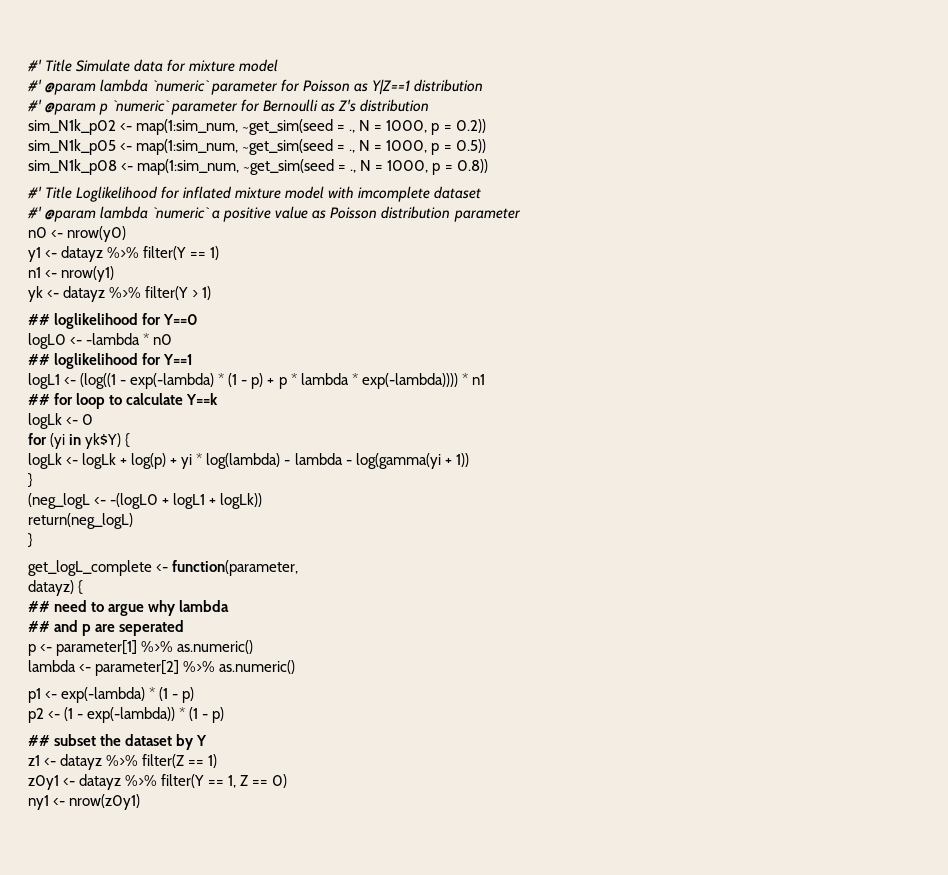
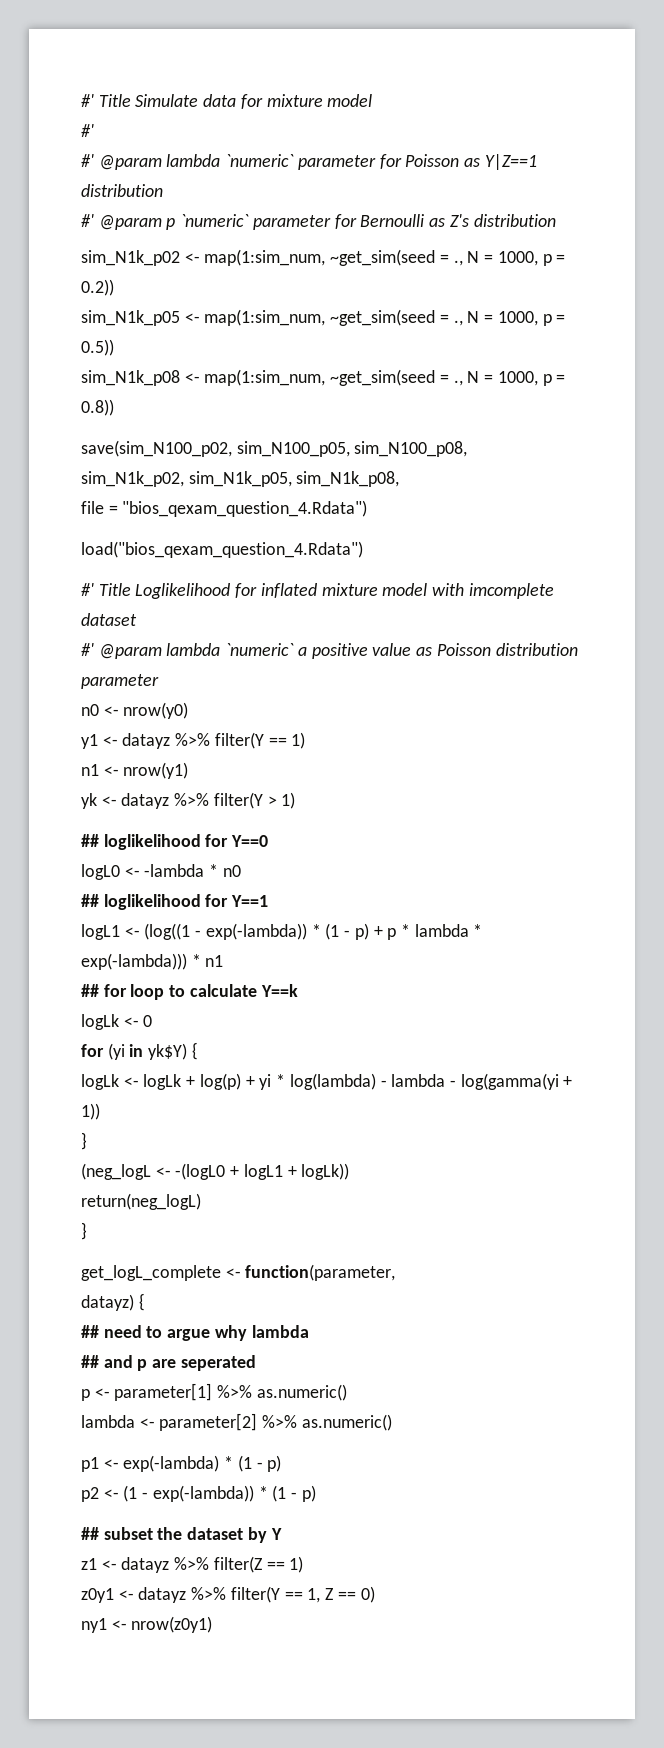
(42, 85) none -> [81,154,94,167] // #'
(488, 166) none -> [81,440,468,457] [81,471,400,487] [81,500,368,517] [81,541,363,558] // save(sim_N100_p02, sim_N100_p05, sim_N100_p08, // sim_N1k_p02, sim_N1k_p05, sim_N1k_p08, // file = "bios_qexam_question_4.Rdata") // load("bios_qexam_question_4.Rdata")
[130,373,215,389] exp(-lambda) -> [205,923,307,940] exp(-lambda))
[361,373,458,389] exp(-lambda)))) -> [81,953,187,970] exp(-lambda)))

